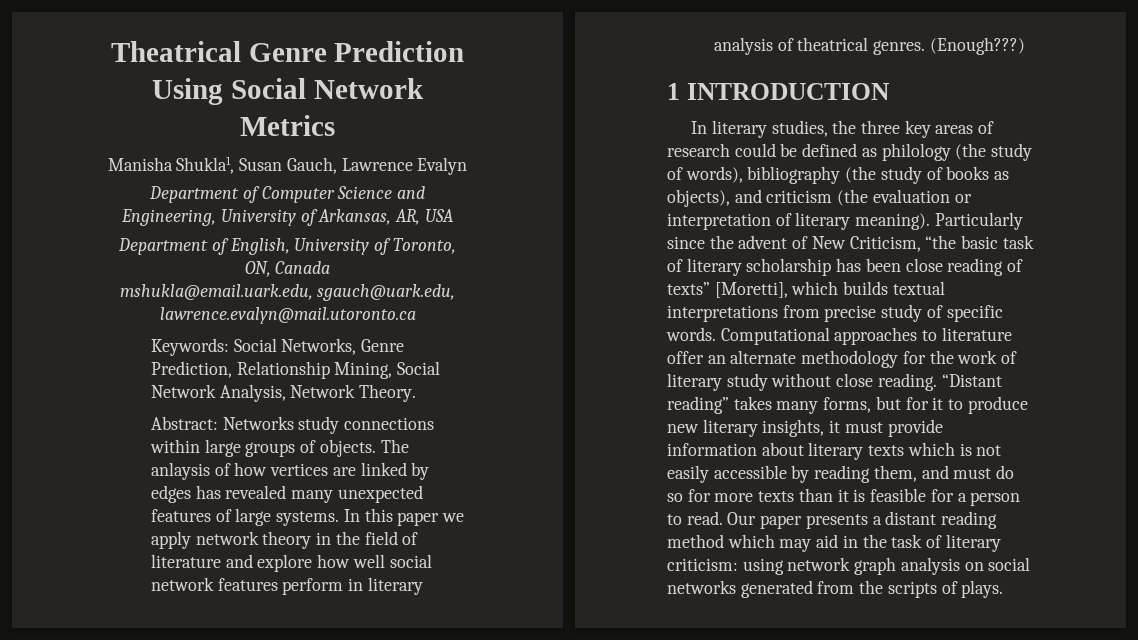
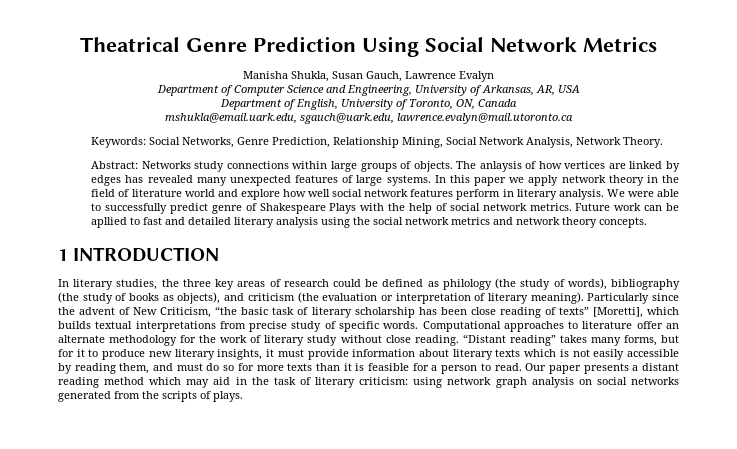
[176,156,235,174] Shukla1, -> [291,71,329,82] Shukla,
(221, 561) none -> [184,189,215,197] world
[713,37,1025,55] analysis of theatrical genres. (Enough???) -> [558,189,679,200] [91,203,679,214] [91,217,648,228] analysis. We were able to successfully predict genre of Shakespeare Plays with the help of social network metrics. Future work can be apllied to fast and detailed literary analysis using the social network metrics and network theory concepts.

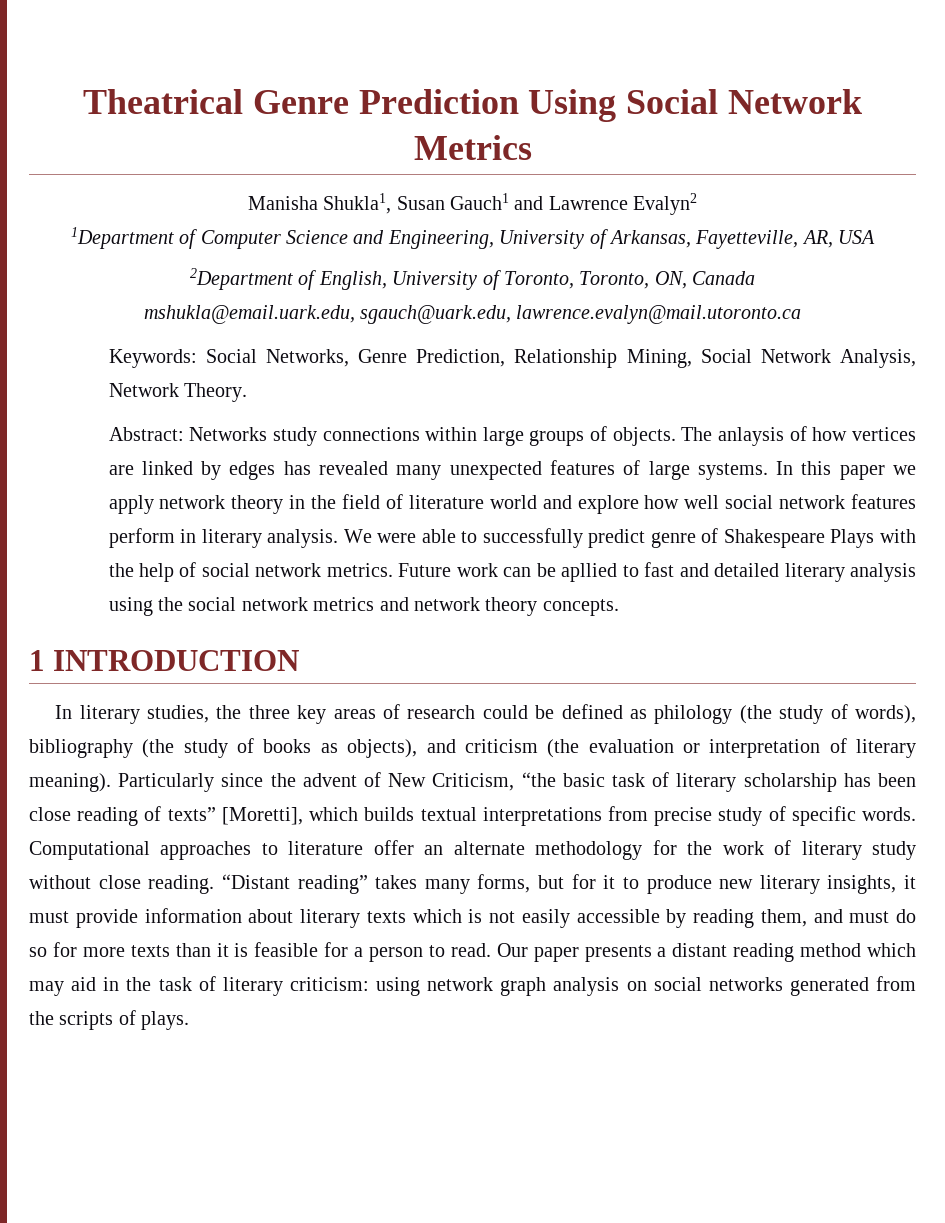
[291,71,494,82] [156,85,219,96] Shukla, Susan Gauch, Lawrence Evalyn // Department -> [323,193,698,215] [70,227,174,249] Shukla1, Susan Gauch1 and Lawrence Evalyn2 // 1Department
(534, 90) none -> [695,230,799,249] Fayetteville,
[220,99,282,110] Department -> [189,268,293,290] 2Department
(453, 104) none -> [579,271,650,289] Toronto,

